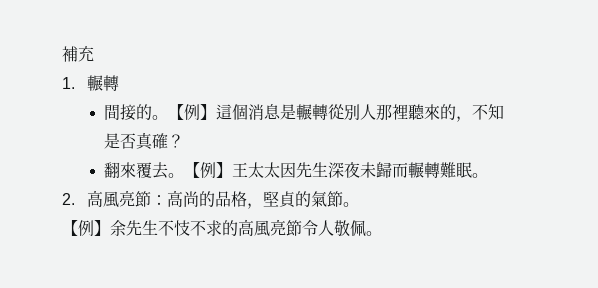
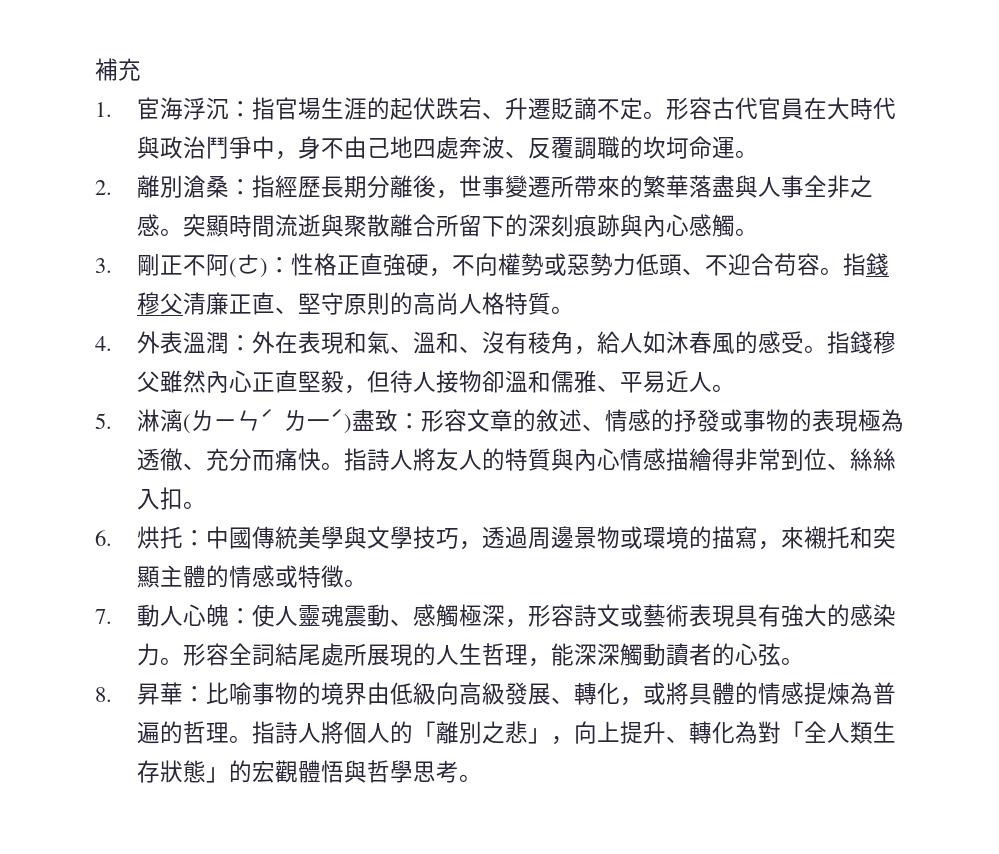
[86,75,119,91] [104,104,505,122] [104,132,185,150] [104,162,489,179] [62,190,359,209] [62,219,366,237] 輾轉 // 間接的。【例】這個消息是輾轉從別人那裡聽來的，不知是否真確？ // 翻來覆去。【例】王太太因先生深夜未歸而輾轉難眠。 // 2.高風亮節：高尚的品格，堅貞的氣節。 // 【例】余先生不忮不求的高風亮節令人敬佩 -> [136,97,896,120] [136,136,758,160] [95,175,873,199] [136,214,758,237] [95,253,889,278] [136,292,574,315] [95,331,896,355] [136,370,735,394] [95,409,904,434] [136,448,896,471] [136,487,206,510] [95,526,896,550] [136,565,367,588] [95,604,896,628] [136,643,804,667] [95,682,896,706] [136,721,896,745] [136,760,459,783] 宦海浮沉：指官場生涯的起伏跌宕、升遷貶謫不定。形容古代官員在大時代與政治鬥爭中，身不由己地四處奔波、反覆調職的坎坷命運。 // 2.離別滄桑：指經歷長期分離後，世事變遷所帶來的繁華落盡與人事全非之感。突顯時間流逝與聚散離合所留下的深刻痕跡與內心感觸。 // 3.剛正不阿(ㄜ)：性格正直強硬，不向權勢或惡勢力低頭、不迎合苟容。指錢穆父清廉正直、堅守原則的高尚人格特質。 // 4.外表溫潤：外在表現和氣、溫和、沒有稜角，給人如沐春風的感受。指錢穆父雖然內心正直堅毅，但待人接物卻溫和儒雅、平易近人。 // 5.淋漓(ㄌㄧㄣˊ ㄌ一ˊ)盡致：形容文章的敘述、情感的抒發或事物的表現極為透徹、充分而痛快。指詩人將友人的特質與內心情感描繪得非常到位、絲絲入扣。 // 6.烘托：中國傳統美學與文學技巧，透過周邊景物或環境的描寫，來襯托和突顯主體的情感或特徵。 // 7.動人心魄：使人靈魂震動、感觸極深，形容詩文或藝術表現具有強大的感染力。形容全詞結尾處所展現的人生哲理，能深深觸動讀者的心弦。 // 8.昇華：比喻事物的境界由低級向高級發展、轉化，或將具體的情感提煉為普遍的哲理。指詩人將個人的「離別之悲」，向上提升、轉化為對「全人類生存狀態」的宏觀體悟與哲學思考

